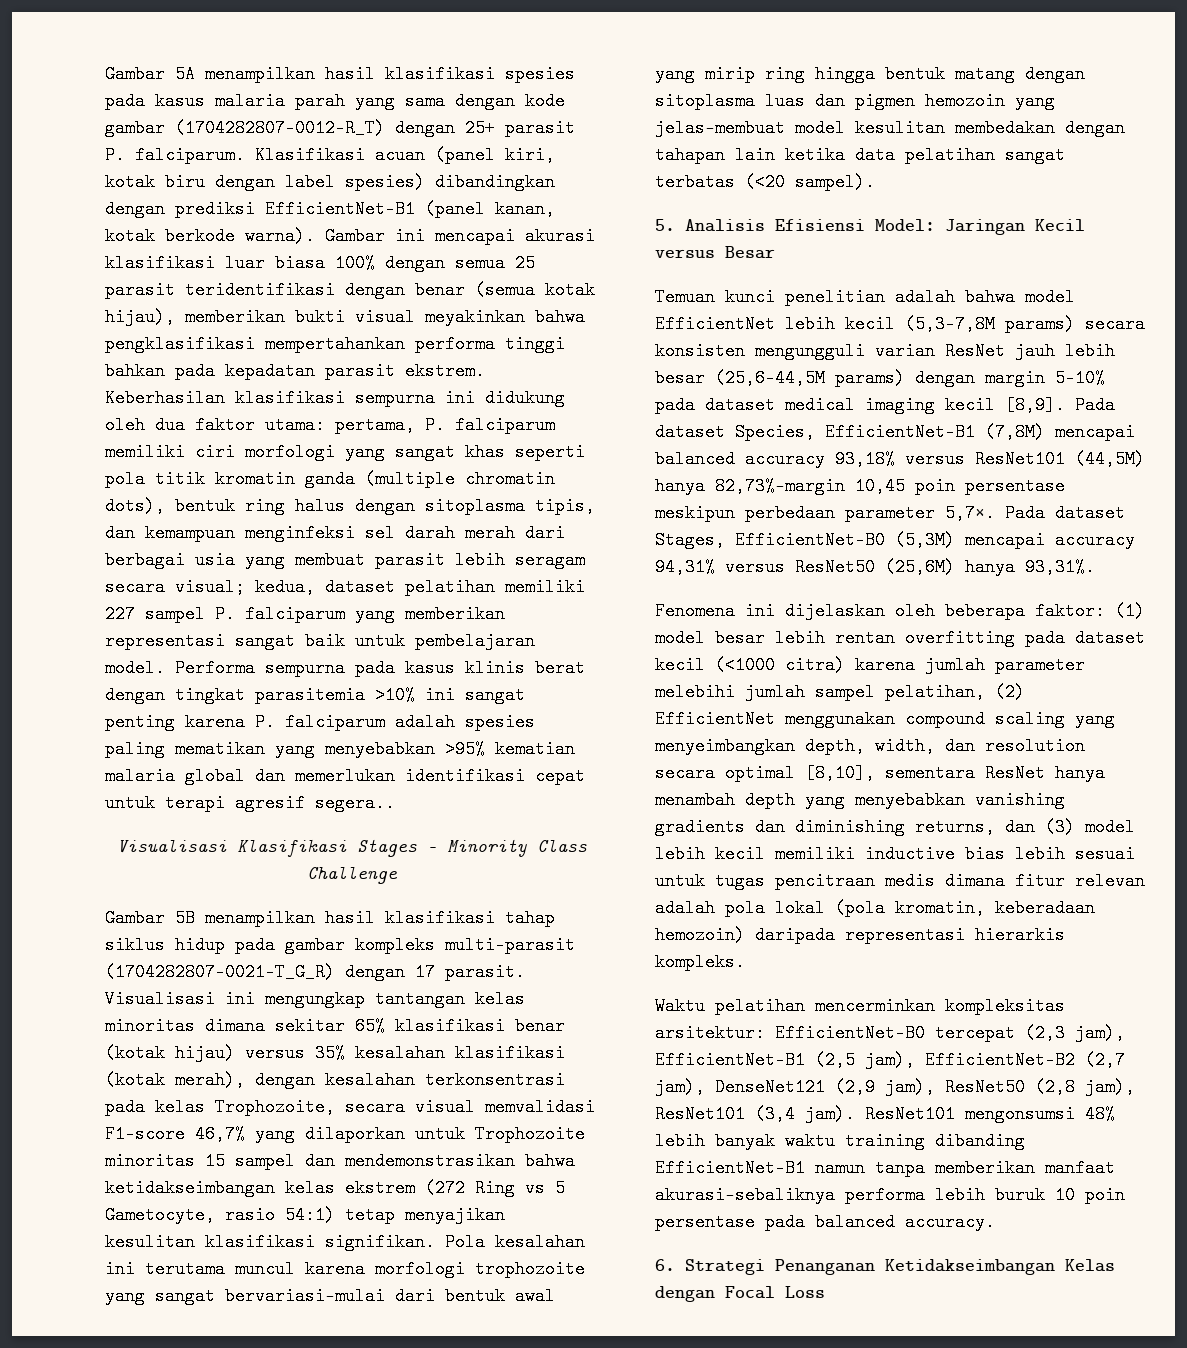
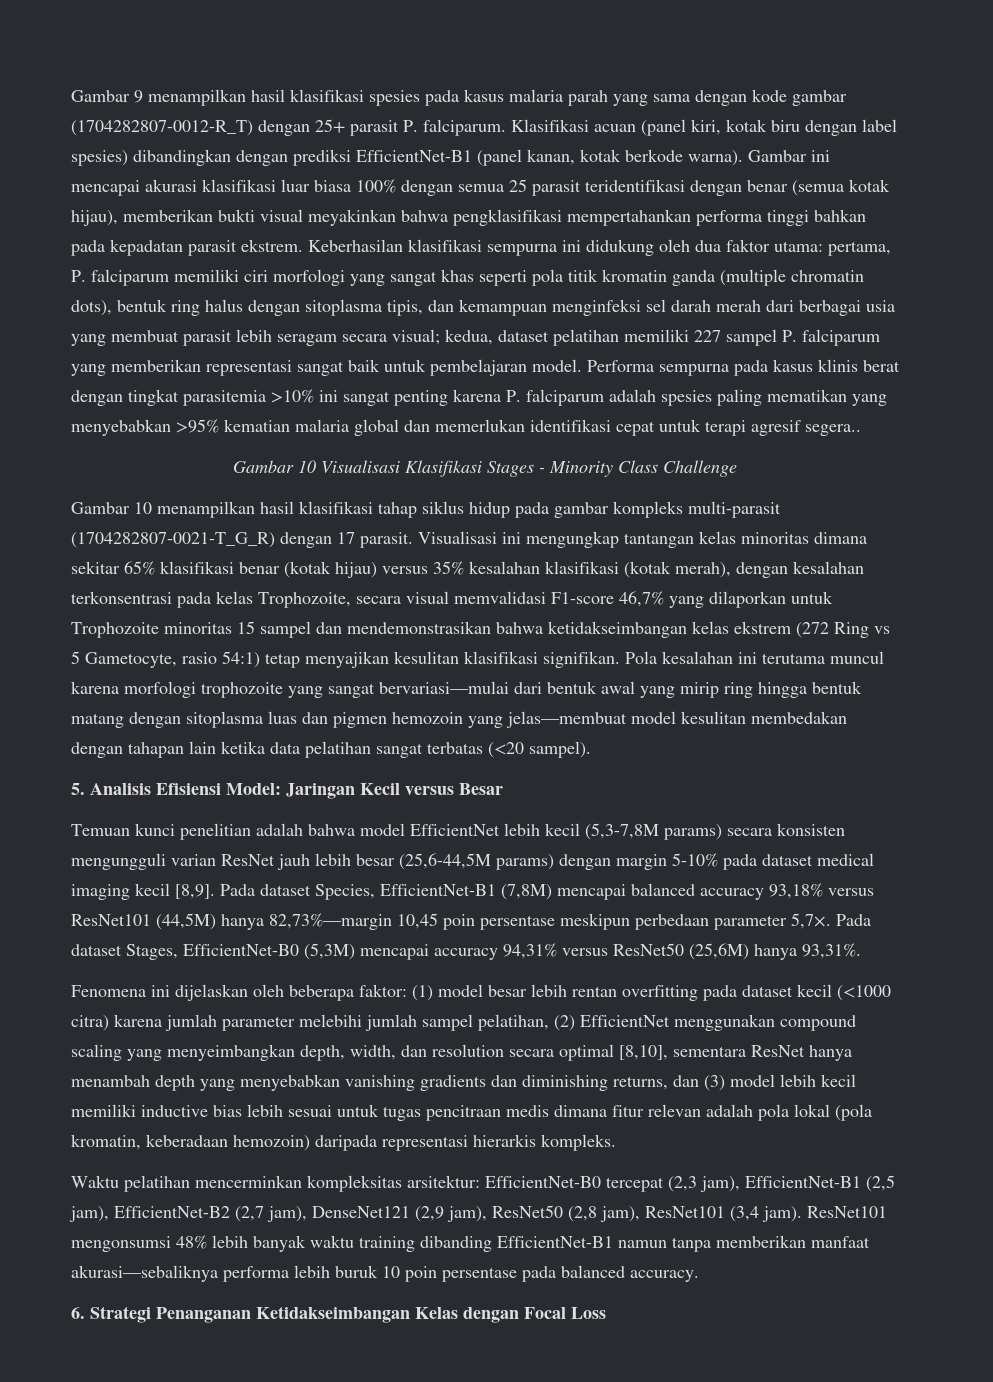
[105,65,195,83] Gambar 5A -> [71,90,143,103] Gambar 9
(395, 803) none -> [233,460,316,473] Gambar 10
[175,909,195,927] 5B -> [134,502,152,514] 10

